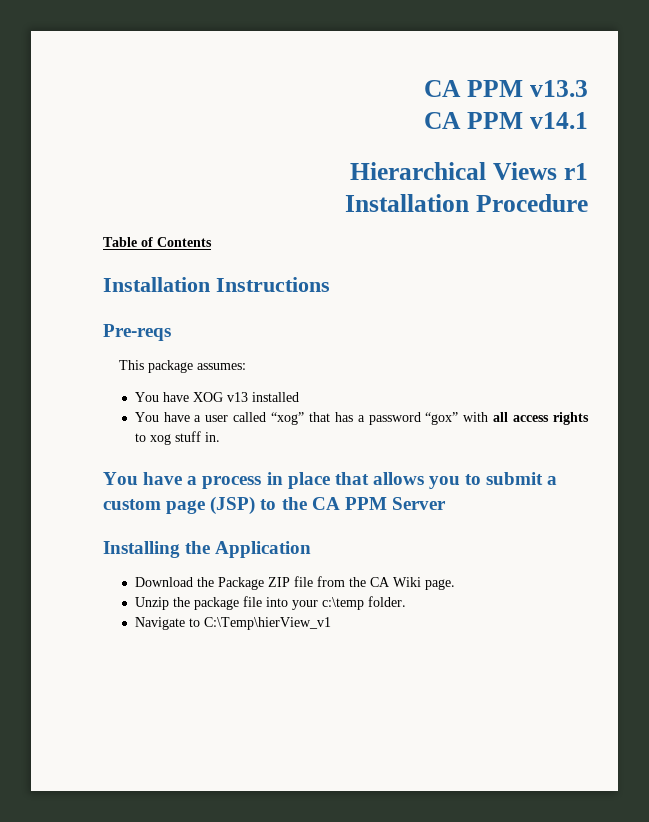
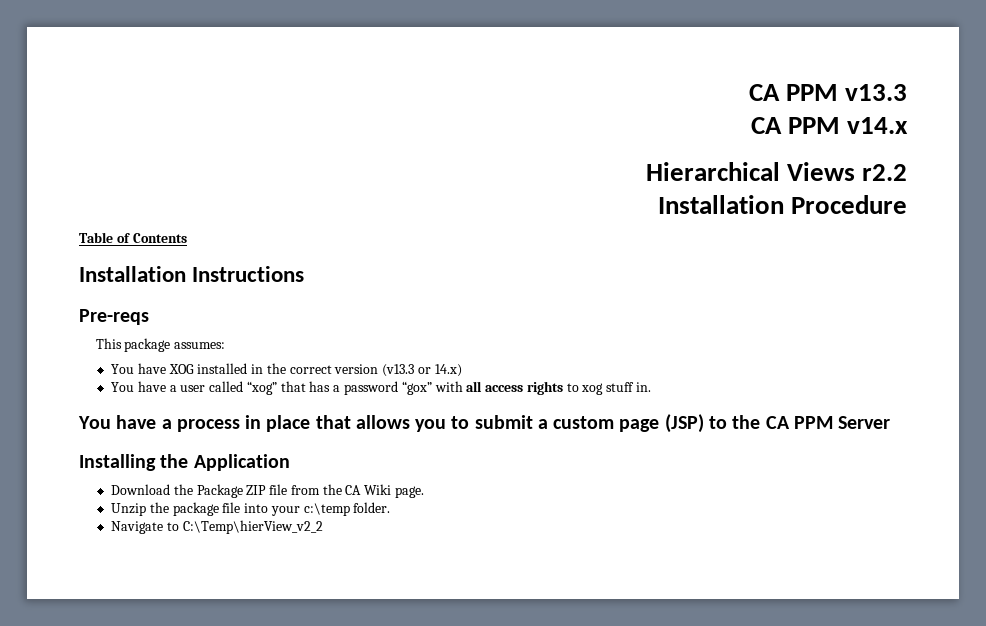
[530,112,588,129] v14.1 -> [847,117,908,134] v14.x
[564,163,588,180] r1 -> [862,164,907,181] r2.2
[226,392,248,402] v13 -> (194, 369) none
(299, 397) none -> [251,363,462,377] in the correct version (v13.3 or 14.x)
[203,617,331,630] C:\Temp\hierView_v1 -> [182,520,323,534] C:\Temp\hierView_v2_2

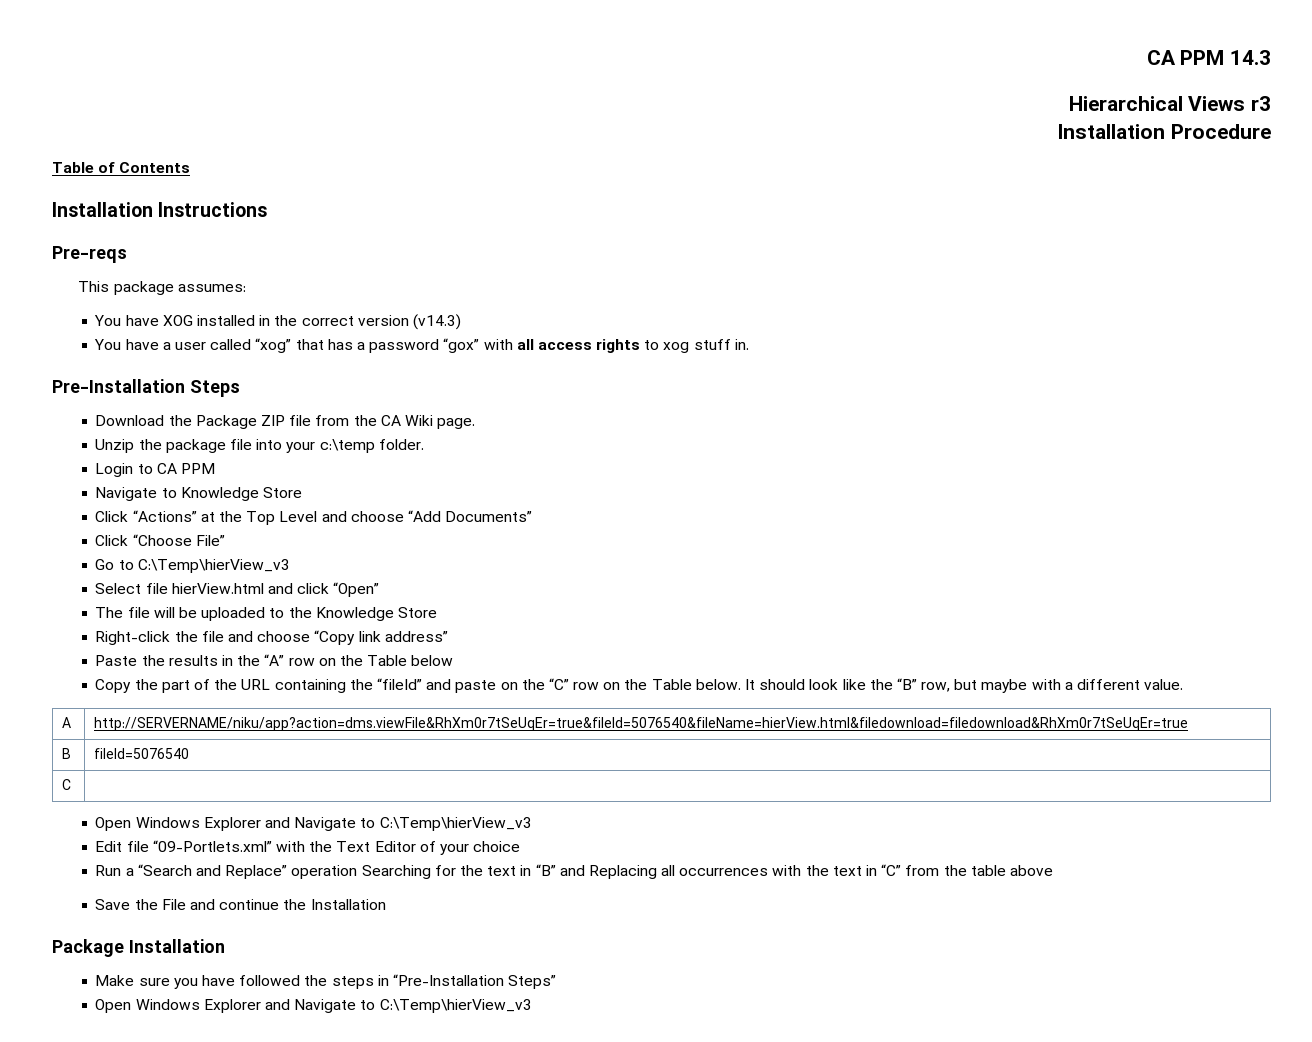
[748,84,907,101] [750,117,908,134] CA PPM v13.3 // CA PPM v14.x -> [1146,50,1272,65] CA PPM 14.3
[862,164,907,181] r2.2 -> [1251,96,1271,111] r3
[382,364,462,377] (v13.3 or 14.x) -> [412,314,461,330] (v14.3)
[78,414,891,433] [79,454,290,471] You have a process in place that allows you to submit a custom page (JSP) to the CA PPM Server // Installing the Application -> [52,379,240,397] Pre-Installation Steps
[110,520,323,534] Navigate to C:\Temp\hierView_v2_2 -> [95,463,216,477] [95,487,303,501] [95,510,533,525] [95,534,225,546] [95,559,290,573] [95,582,380,597] [95,607,437,621] [95,630,448,645] [95,654,454,666] [95,678,1184,693] [62,717,72,728] [94,717,1189,731] [62,748,72,759] [94,748,190,759] [62,779,72,790] [95,817,532,831] [95,840,521,855] [95,864,1053,879] [95,899,386,910] [52,939,225,957] [95,974,557,989] [95,999,532,1013] Login to CA PPM // Navigate to Knowledge Store // Click “Actions” at the Top Level and choose “Add Documents” // Click “Choose File” // Go to C:\Temp\hierView_v3 // Select file hierView.html and click “Open” // The file will be uploaded to the Knowledge Store // Right-click the file and choose “Copy link address” // Paste the results in the “A” row on the Table below // Copy the part of the URL containing the “fileId” and paste on the “C” row on the Table below. It should look like the “B” row, but maybe with a different value. // A | http://SERVERNAME/niku/app?action=dms.viewFile&RhXm0r7tSeUqEr=true&fileId=5076540&fileName=hierView.html&filedownload=filedownload&RhXm0r7tSeUqEr=true // B | fileId=5076540 // C | // Open Windows Explorer and Navigate to C:\Temp\hierView_v3 // Edit file “09-Portlets.xml” with the Text Editor of your choice // Run a “Search and Replace” operation Searching for the text in “B” and Replacing all occurrences with the text in “C” from the table above // Save the File and continue the Installation // Package Installation // Make sure you have followed the steps in “Pre-Installation Steps” // Open Windows Explorer and Navigate to C:\Temp\hierView_v3

